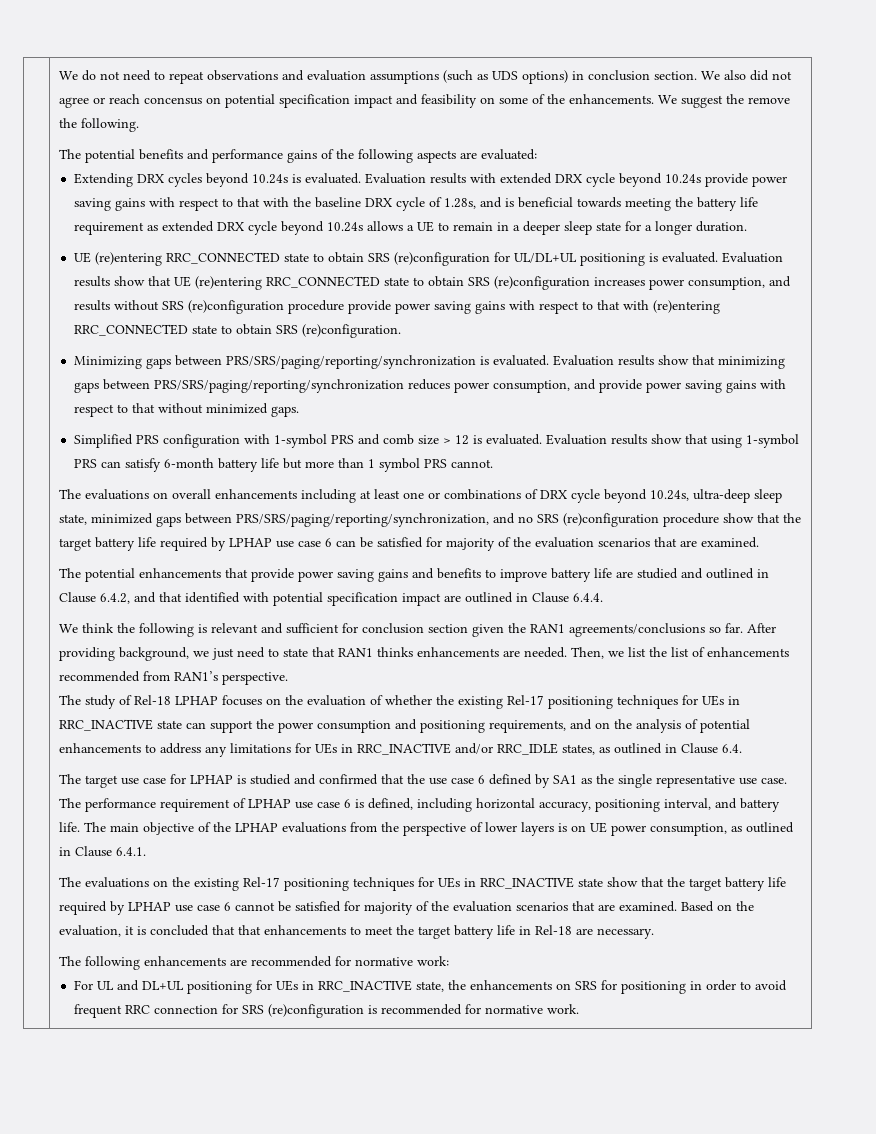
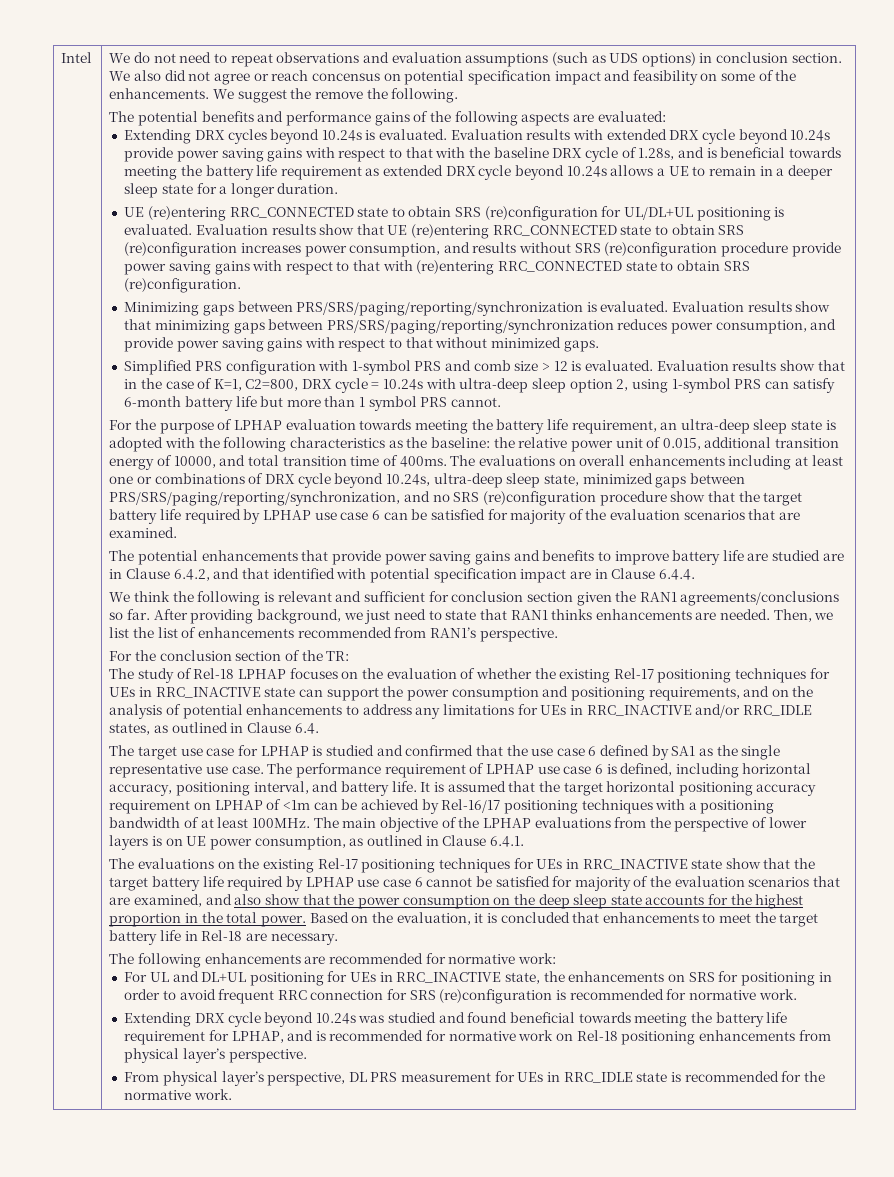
(58, 75) none -> [61,52,93,63] Intel
(709, 439) none -> [124,378,629,393] in the case of K=1, C2=800, DRX cycle = 10.24s with ultra-deep sleep option 2,
(494, 463) none -> [109,419,836,434] [109,437,840,452] [109,455,447,470] For the purpose of LPHAP evaluation towards meeting the battery life requirement, an ultra-deep sleep state is adopted with the following characteristics as the baseline: the relative power unit of 0.015, additional transition energy of 10000, and total transition time of 400ms.
[680,568,754,579] and outlined -> [822,553,844,561] are
[464,592,513,603] outlined -> (591, 575) none
(288, 678) none -> [109,650,350,661] // For the conclusion section of the TR:
(80, 827) none -> [420,781,817,796] [109,799,775,814] [109,817,310,828] It is assumed that the target horizontal positioning accuracy requirement on LPHAP of <1m can be achieved by Rel-16/17 positioning techniques with a positioning bandwidth of at least 100MHz.
[618,901,677,912] examined. -> [134,894,804,909] [109,912,306,927] examined, and also show that the power consumption on the deep sleep state accounts for the highest proportion in the total power.
[237,925,261,935] that -> (600, 917) none
(580, 1009) none -> [124,1012,788,1027] [124,1030,831,1045] [124,1048,307,1063] [124,1071,825,1086] [124,1089,232,1100] // Extending DRX cycle beyond 10.24s was studied and found beneficial towards meeting the battery life requirement for LPHAP, and is recommended for normative work on Rel-18 positioning enhancements from physical layer’s perspective. // From physical layer’s perspective, DL PRS measurement for UEs in RRC_IDLE state is recommended for the normative work.

